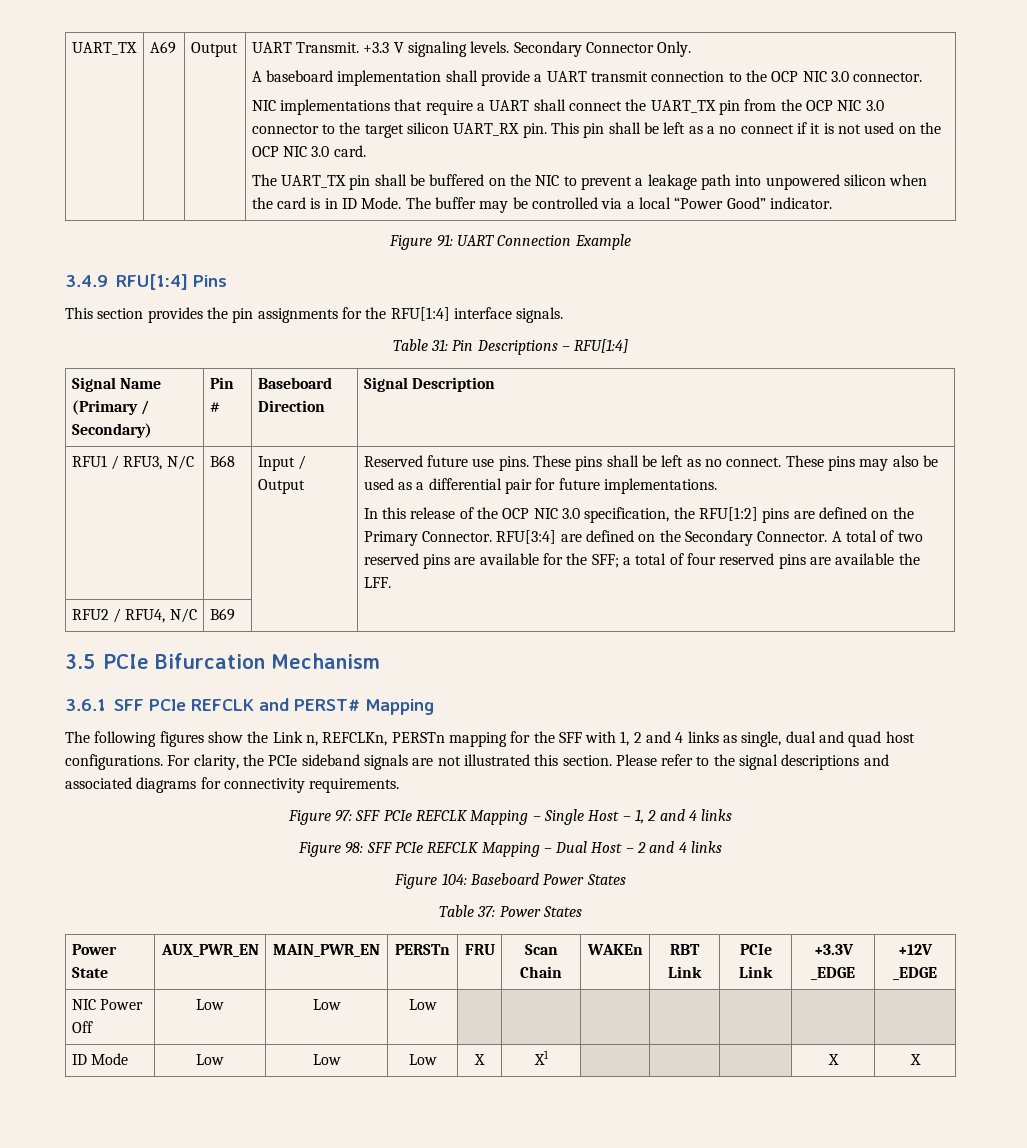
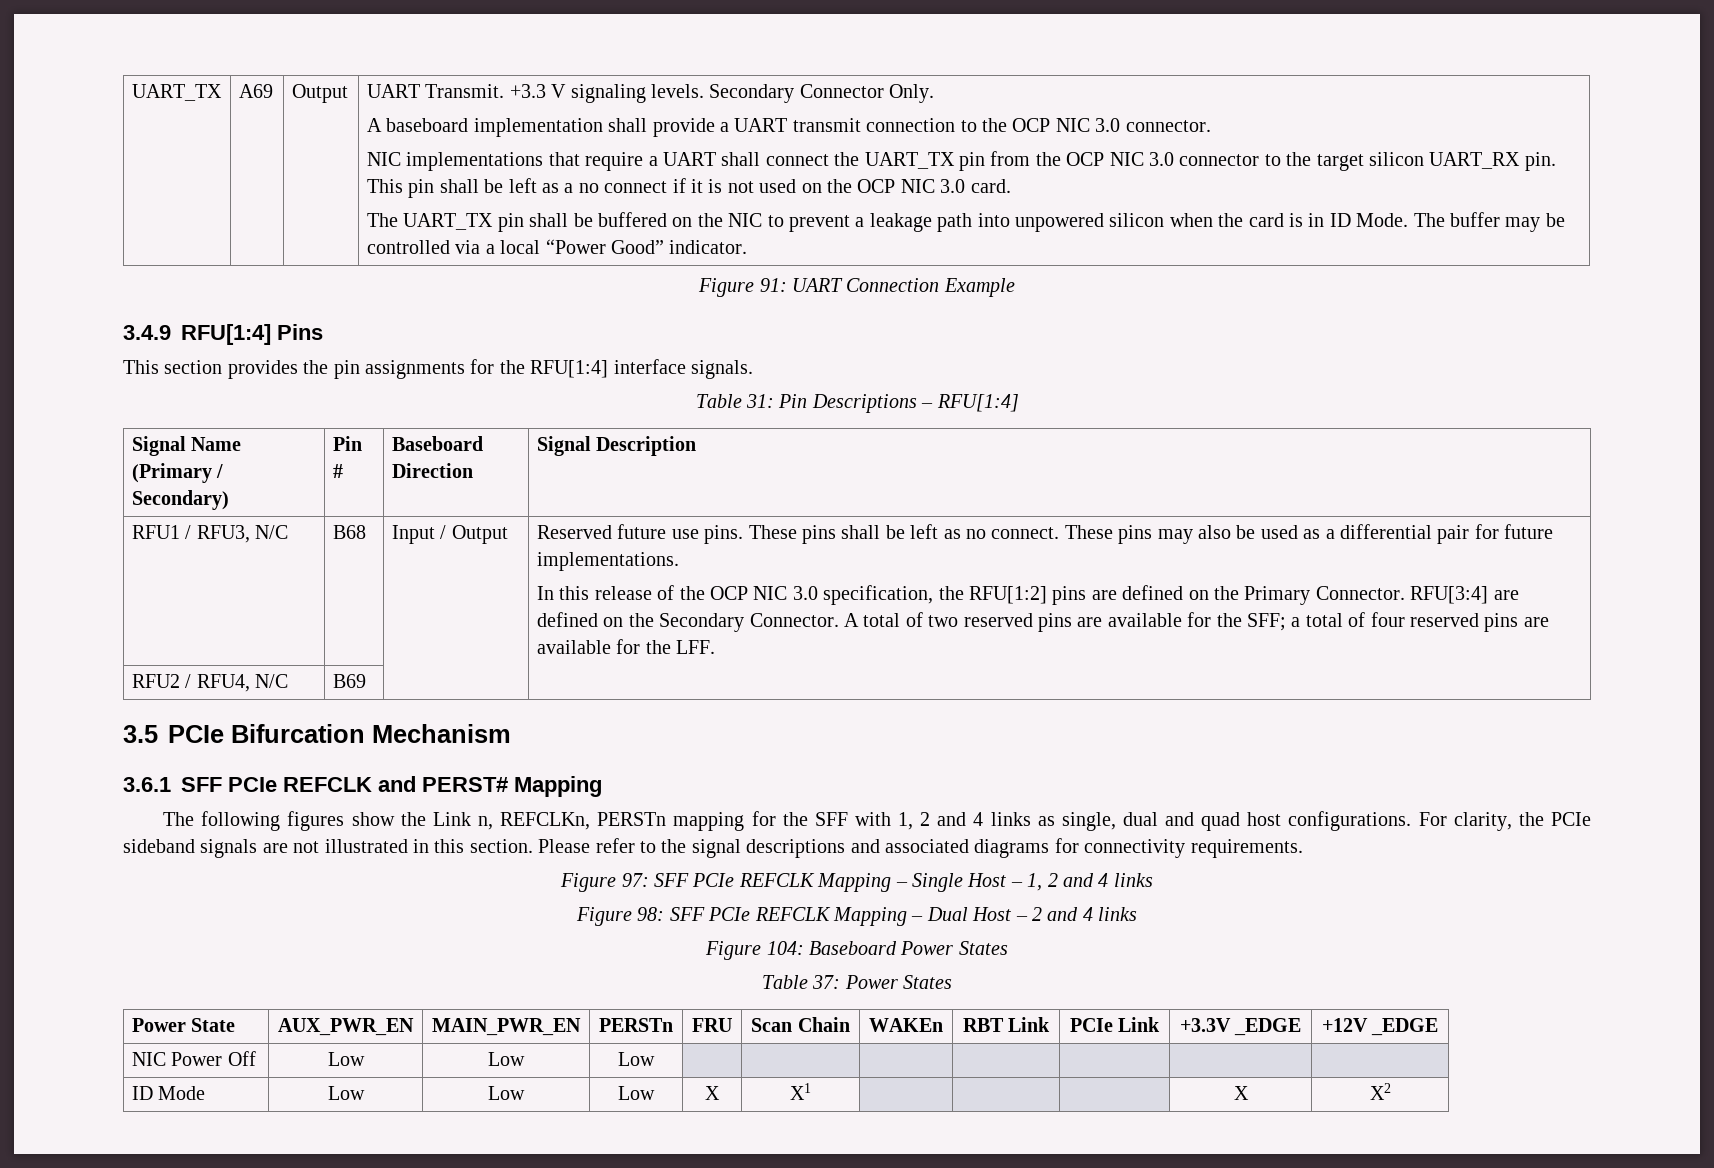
(895, 559) none -> [616,639,641,654] for
(530, 760) none -> [413,839,429,853] in
[909,1054,921,1065] X -> [1369,1083,1391,1100] X2

